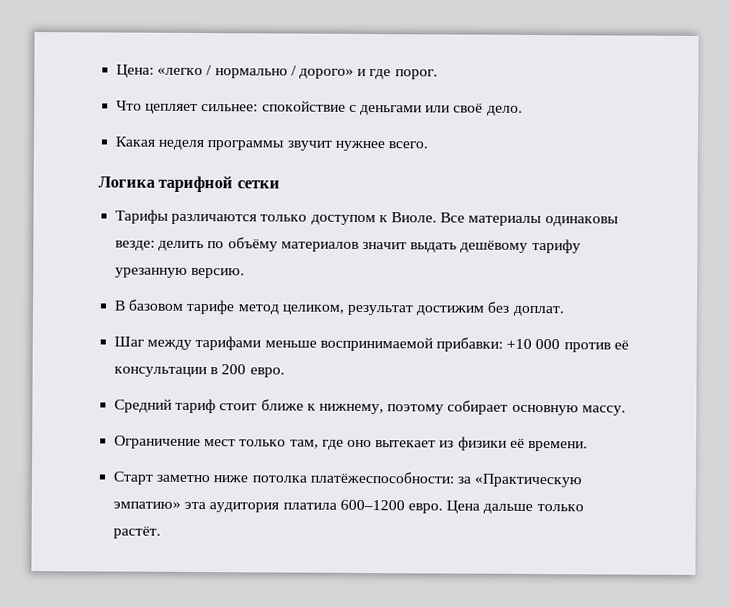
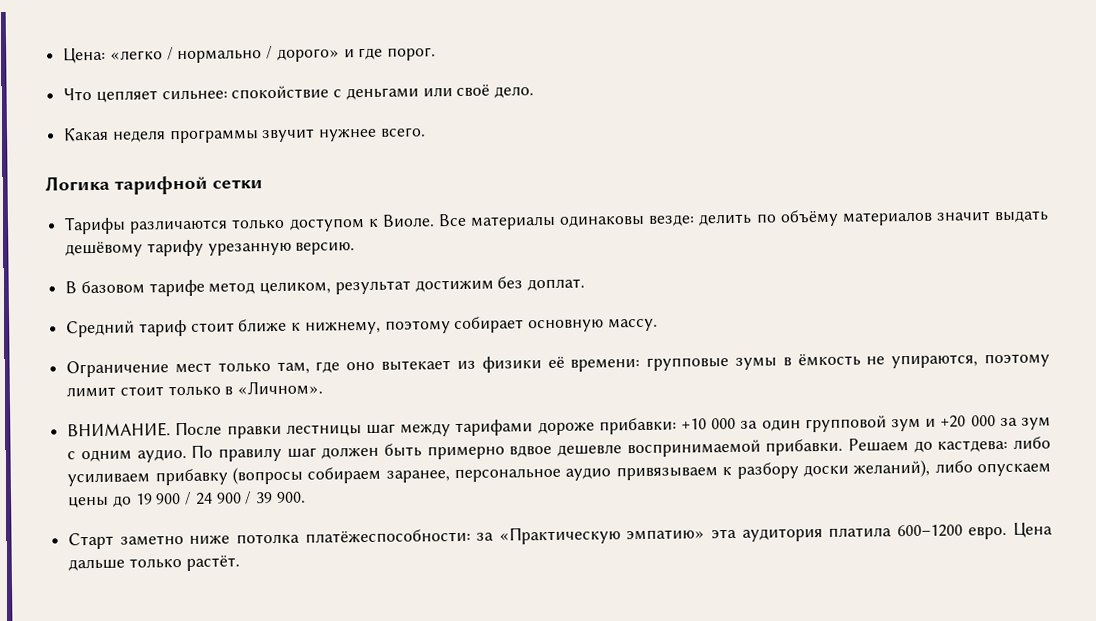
[114,335,629,353] [114,364,285,378] // Шаг между тарифами меньше воспринимаемой прибавки: +10 000 против её консультации в 200 евро. -> (586, 285) none
[527,440,588,452] времени. -> [570,353,1051,372] [66,380,324,398] [67,415,1051,439] [67,436,1051,463] [67,459,1052,487] [68,491,306,509] времени: групповые зумы в ёмкость не упираются, поэтому лимит стоит только в «Личном». // ВНИМАНИЕ. После правки лестницы шаг между тарифами дороже прибавки: +10 000 за один групповой зум и +20 000 за зум с одним аудио. По правилу шаг должен быть примерно вдвое дешевле воспринимаемой прибавки. Решаем до кастдева: либо усиливаем прибавку (вопросы собираем заранее, персональное аудио привязываем к разбору доски желаний), либо опускаем цены до 19 900 / 24 900 / 39 900.

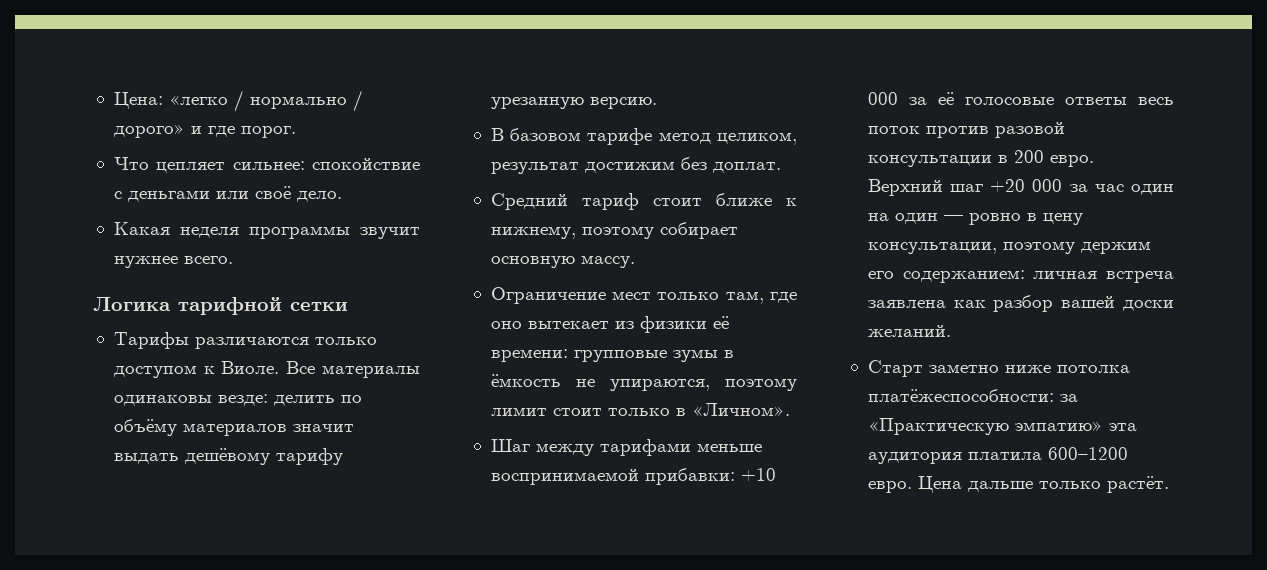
[67,415,1051,439] [67,436,1051,463] [67,459,1052,487] [68,491,306,509] ВНИМАНИЕ. После правки лестницы шаг между тарифами дороже прибавки: +10 000 за один групповой зум и +20 000 за зум с одним аудио. По правилу шаг должен быть примерно вдвое дешевле воспринимаемой прибавки. Решаем до кастдева: либо усиливаем прибавку (вопросы собираем заранее, персональное аудио привязываем к разбору доски желаний), либо опускаем цены до 19 900 / 24 900 / 39 900. -> [490,439,762,456] [490,468,776,485] [867,92,1174,105] [867,122,1065,138] [867,150,1094,167] [867,179,1174,196] [867,213,1083,225] [867,241,1151,254] [867,270,1174,283] [867,295,1174,312] [867,325,951,337] Шаг между тарифами меньше воспринимаемой прибавки: +10 000 за её голосовые ответы весь поток против разовой консультации в 200 евро. Верхний шаг +20 000 за час один на один — ровно в цену консультации, поэтому держим его содержанием: личная встреча заявлена как разбор вашей доски желаний.

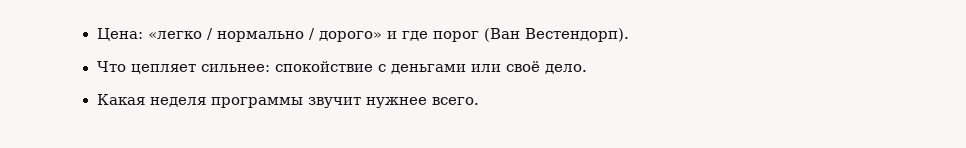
[240,126,296,138] порог. -> [432,28,629,42] порог (Ван Вестендорп).
[93,297,348,315] [113,332,377,349] [113,361,420,378] [113,394,362,406] [113,419,354,436] [113,448,343,465] [490,97,657,109] [490,128,797,145] [490,157,781,174] [490,193,797,210] [490,222,738,239] [490,255,635,268] [490,287,797,304] [490,316,729,333] [490,349,734,362] [490,374,797,391] [490,403,790,416] [490,439,762,456] [490,468,776,485] [867,92,1174,105] [867,122,1065,138] [867,150,1094,167] [867,179,1174,196] [867,213,1083,225] [867,241,1151,254] [867,270,1174,283] [867,295,1174,312] [867,325,951,337] [867,360,1130,377] [867,389,1078,402] [867,418,1137,435] [867,447,1128,464] [867,476,1169,493] // Логика тарифной сетки // Тарифы различаются только доступом к Виоле. Все материалы одинаковы везде: делить по объёму материалов значит выдать дешёвому тарифу урезанную версию. // В базовом тарифе метод целиком, результат достижим без доплат. // Средний тариф стоит ближе к нижнему, поэтому собирает основную массу. // Ограничение мест только там, где оно вытекает из физики её времени: групповые зумы в ёмкость не упираются, поэтому лимит стоит только в «Личном». // Шаг между тарифами меньше воспринимаемой прибавки: +10 000 за её голосовые ответы весь поток против разовой консультации в 200 евро. Верхний шаг +20 000 за час один на один — ровно в цену консультации, поэтому держим его содержанием: личная встреча заявлена как разбор вашей доски желаний. // Старт заметно ниже потолка платёжеспособности: за «Практическую эмпатию» эта аудитория платила 600–1200 евро. Цена дальше только растёт. -> (479, 101) none

